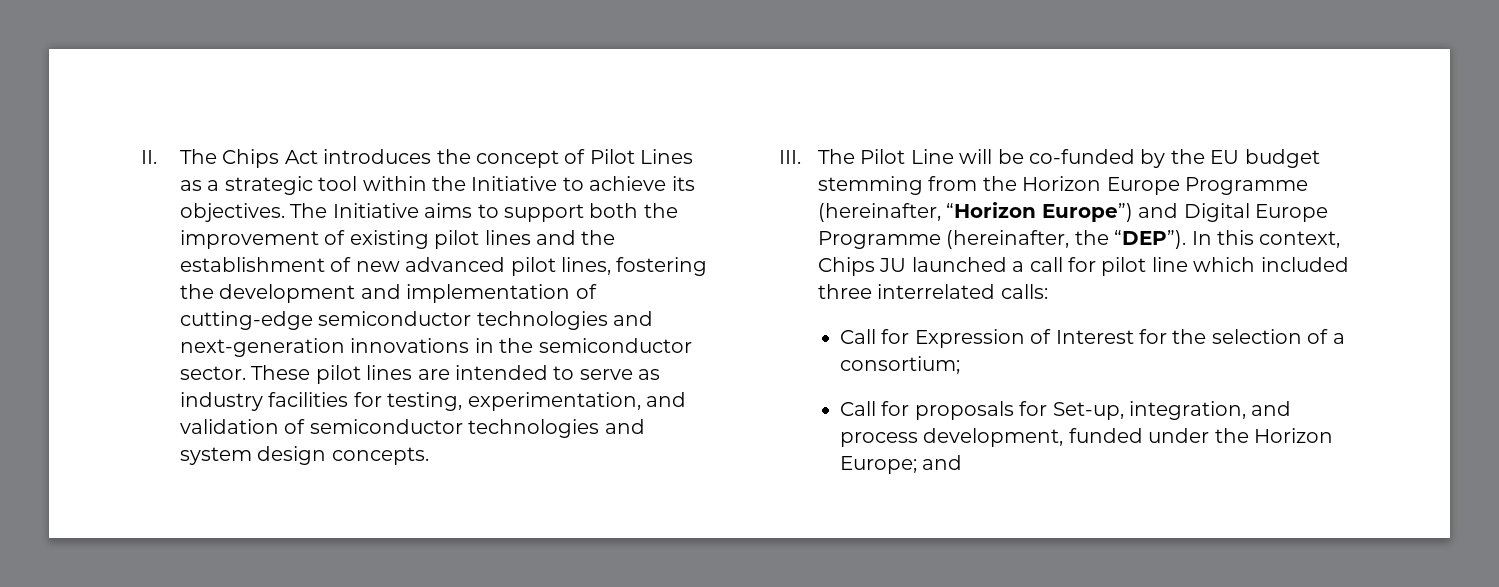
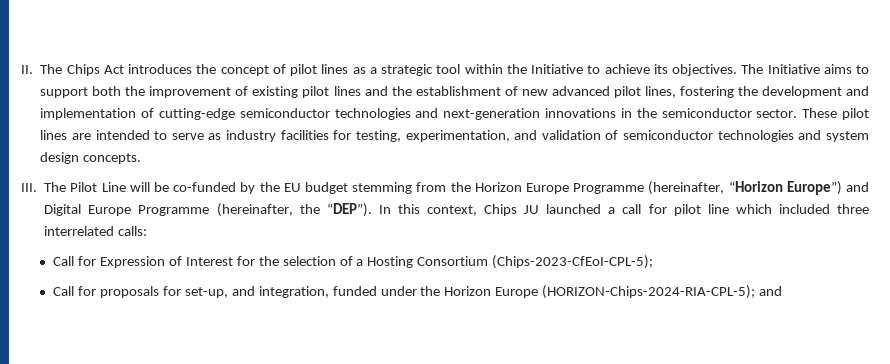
[589,149,694,164] Pilot Lines -> [290,64,349,76] pilot lines
[839,356,960,374] consortium; -> [367,255,654,269] Hosting Consortium (Chips-2023-CfEoI-CPL-5);
[1052,401,1292,420] [839,428,1064,447] Set-up, integration, and process development, -> [184,286,329,298] set-up, and integration,
[839,456,917,474] Europe; -> [495,285,756,299] Europe (HORIZON-Chips-2024-RIA-CPL-5);

